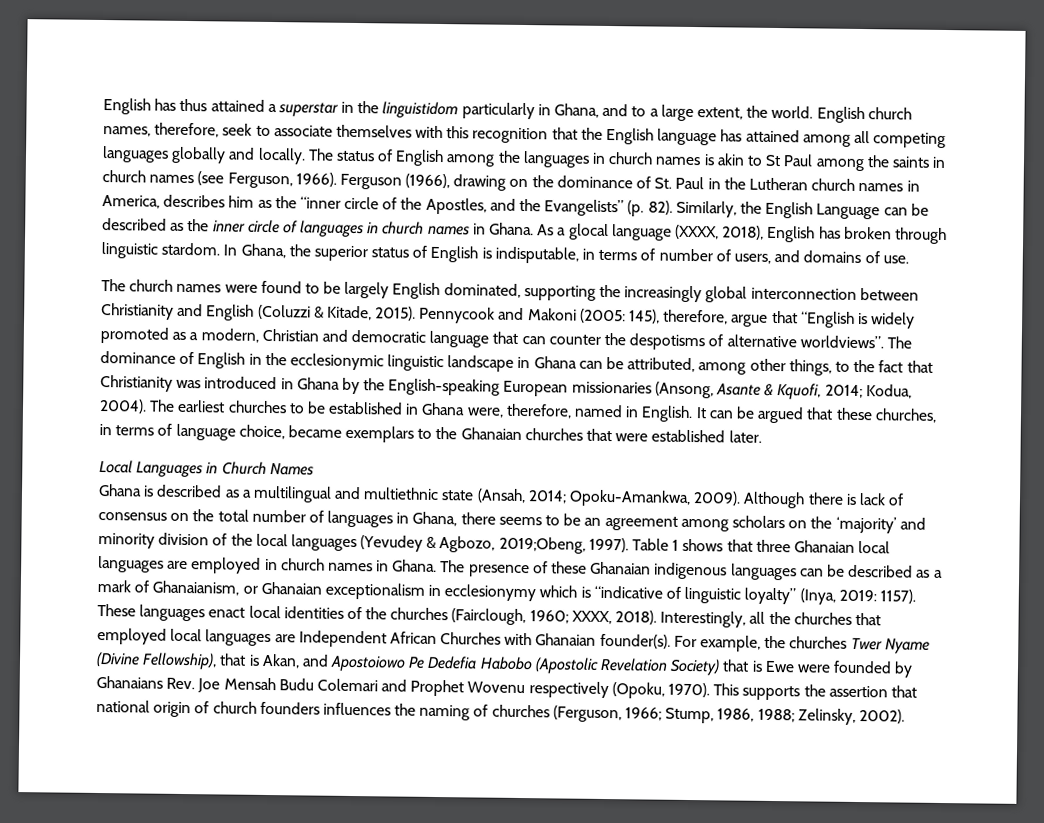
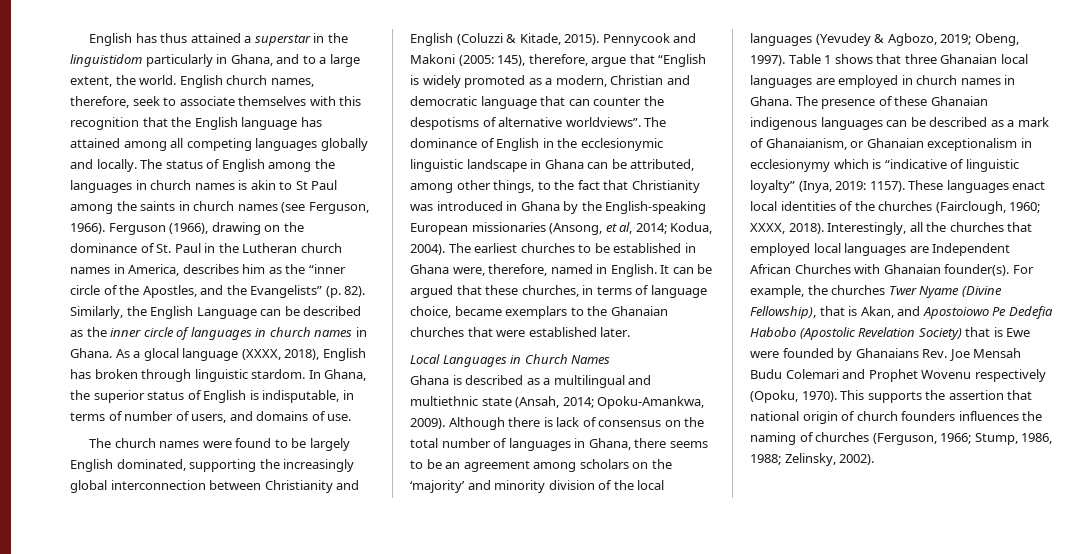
[716,383,822,400] Asante & Kquofi, -> [605,222,633,234] et al,
[498,536,586,554] 2019;Obeng, -> [940,33,1019,46] 2019; Obeng,

